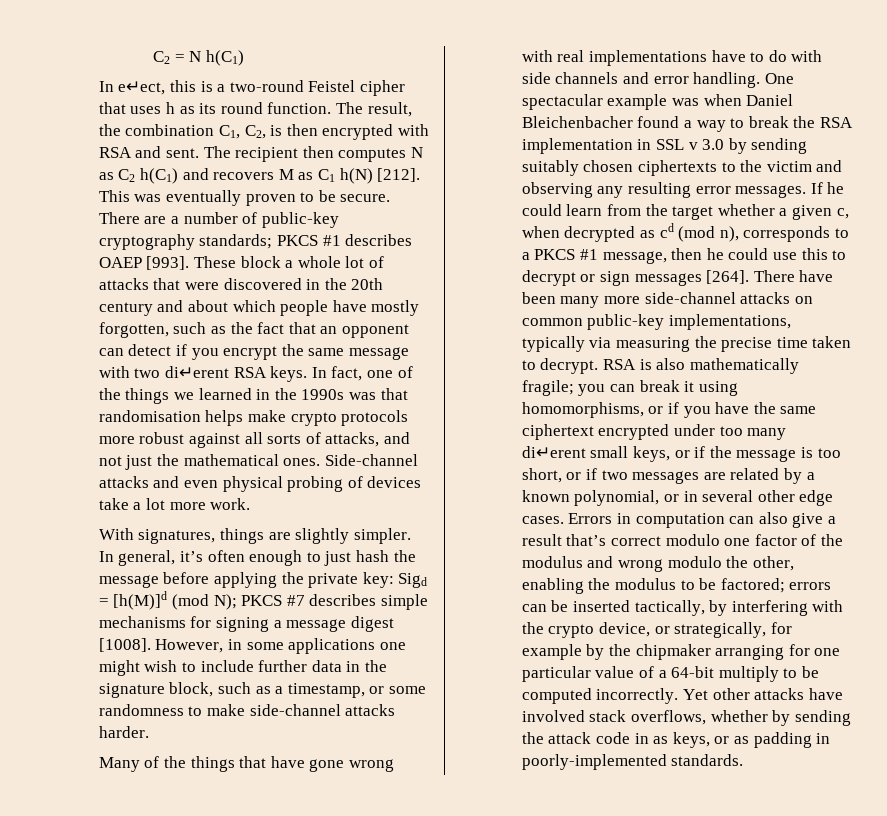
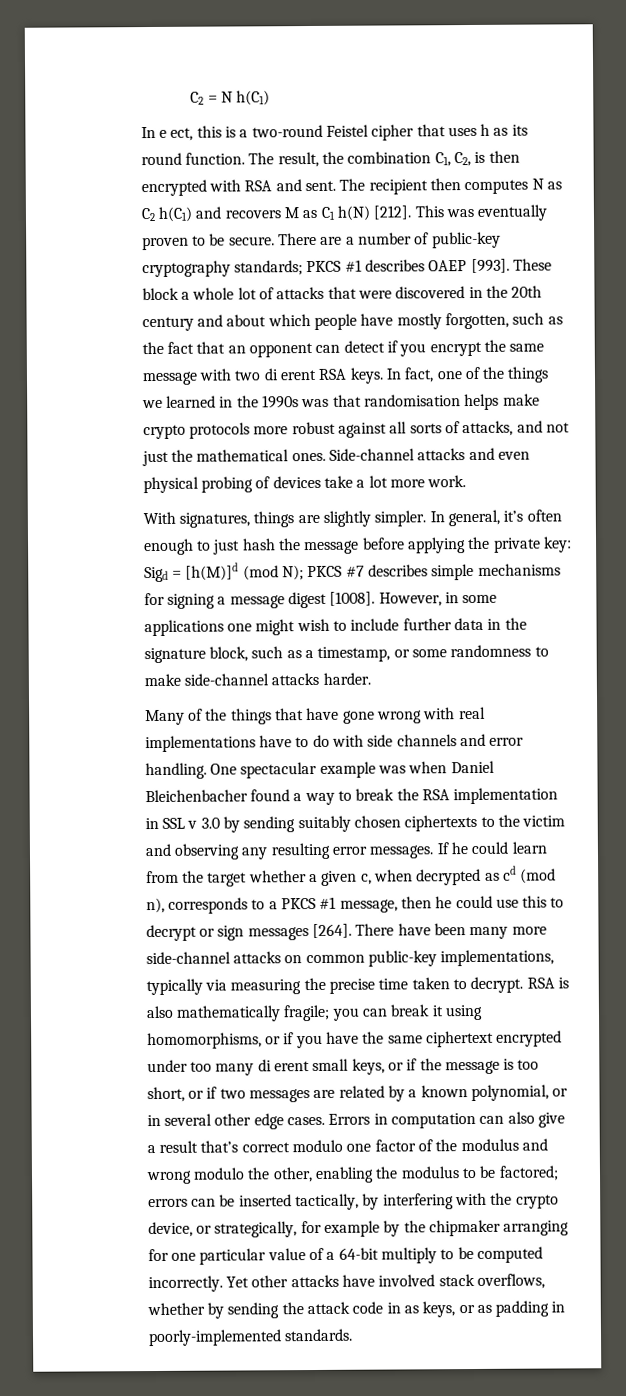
[118,81,166,95] e↵ect, -> [158,127,194,141] e ect,
[164,366,229,378] di↵erent -> [263,368,317,381] di erent
[521,446,586,458] di↵erent -> [257,1059,310,1072] di erent

